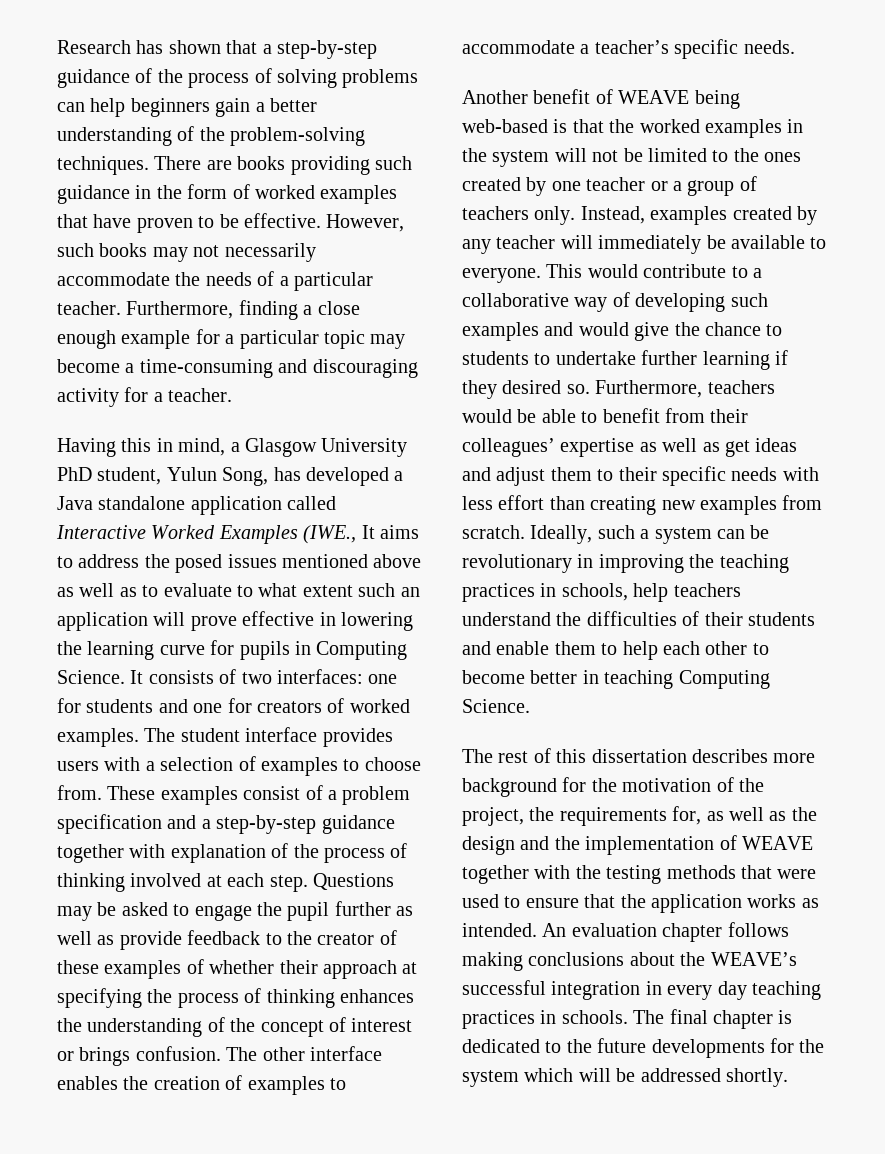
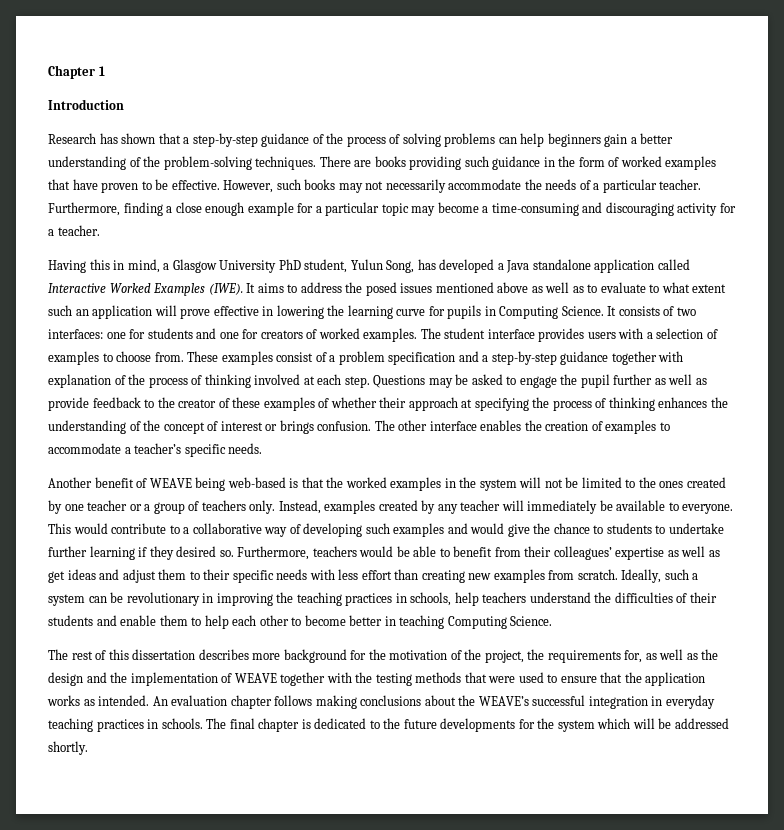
(57, 47) none -> [48,65,105,79] [48,99,124,110] Chapter 1 // Introduction //
[303,525,357,544] (IWE., -> [208,283,243,295] (IWE).
[667,981,747,1000] every day -> [665,695,715,709] everyday

